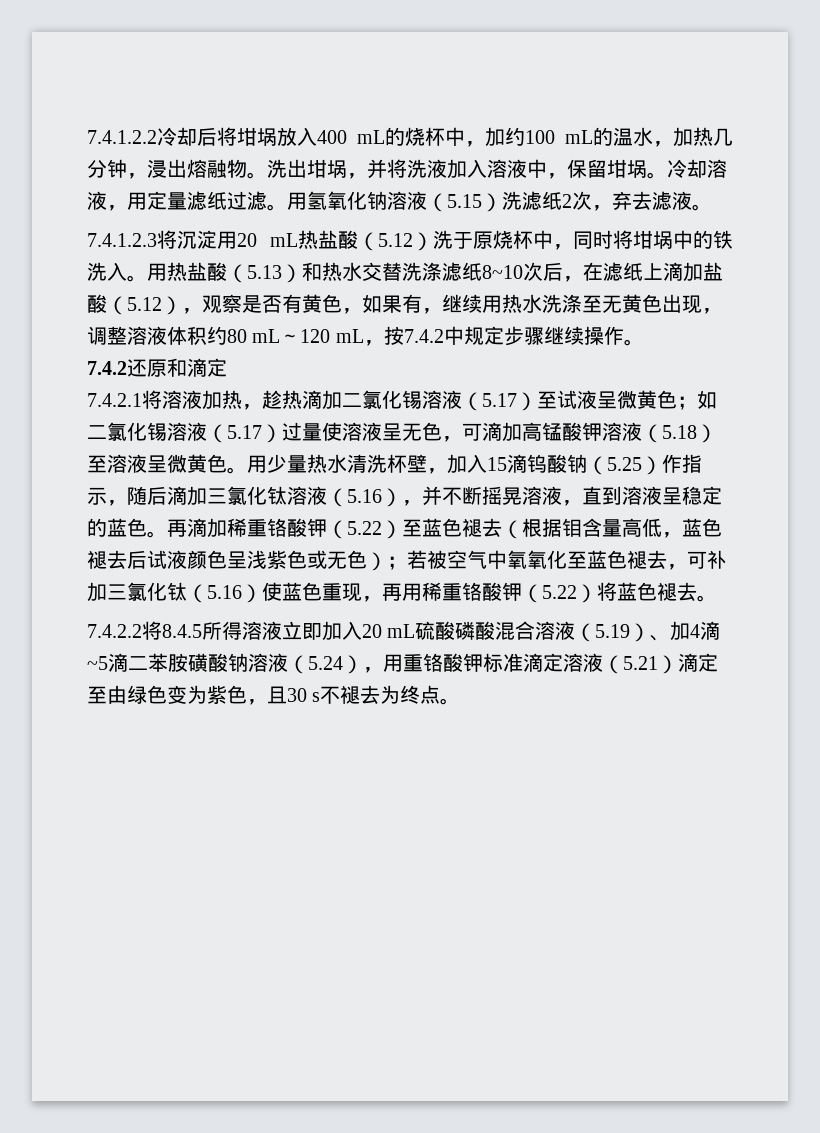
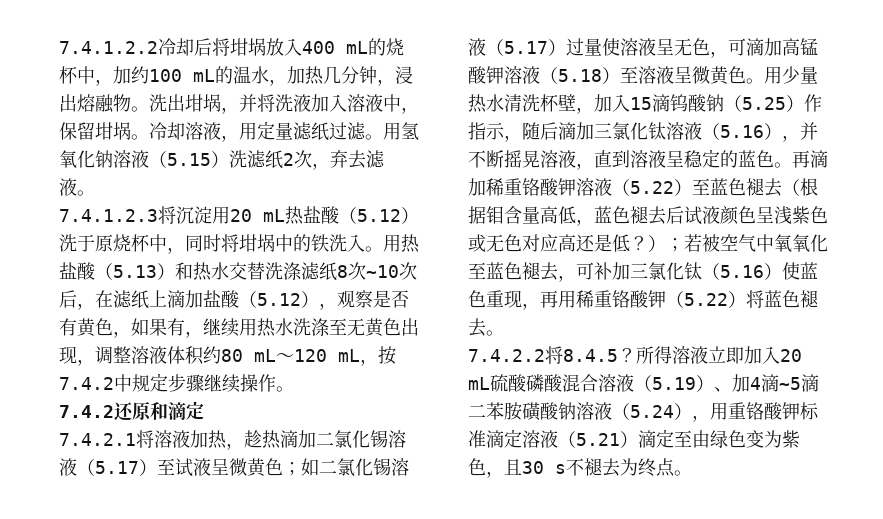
[482,265,523,279] 8~10 -> [337,262,399,280] 8次~10
(327, 527) none -> [576,178,612,196] 溶液
(367, 559) none -> [522,234,648,252] 对应高还是低？
(202, 631) none -> [618,348,636,362] ？

